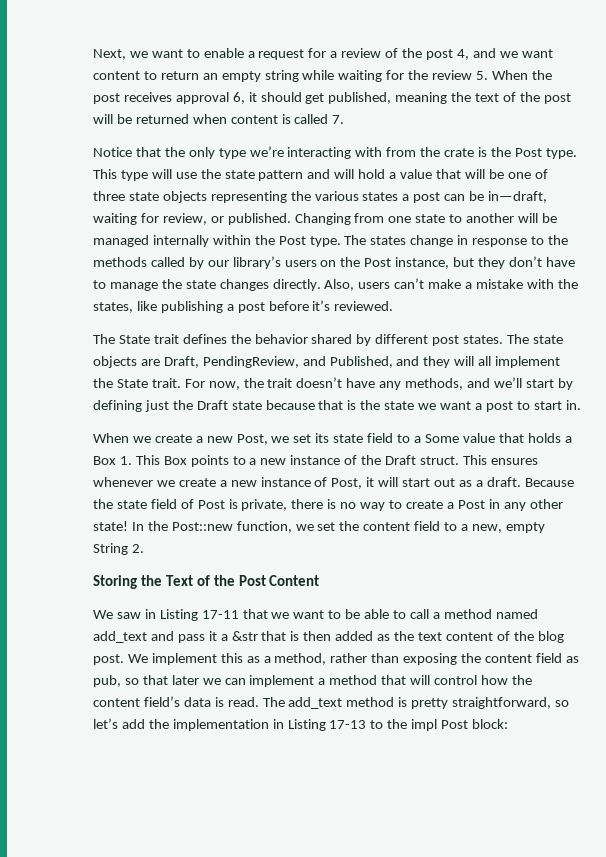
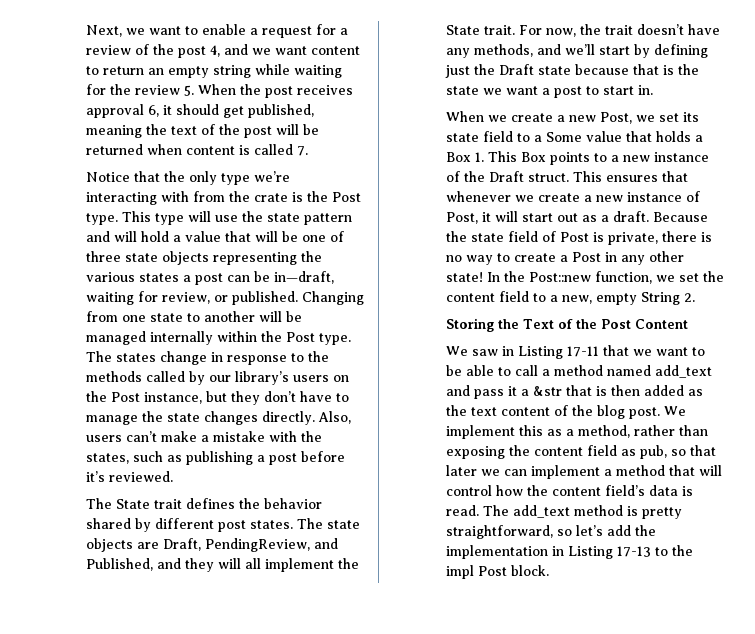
[136,301,157,311] like -> [132,451,182,462] such as
(538, 461) none -> [661,171,688,182] that
[472,719,509,729] block: -> [510,565,549,576] block.

